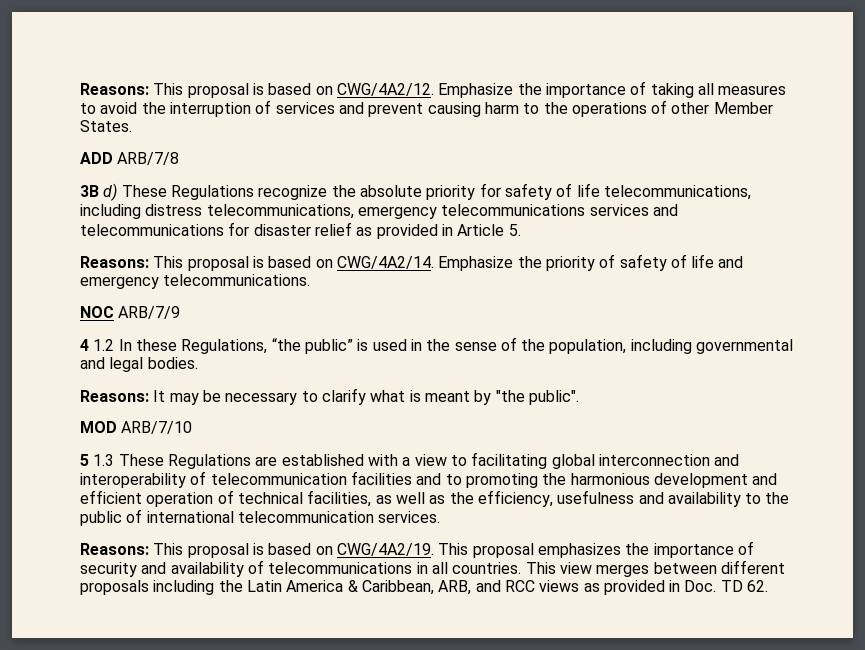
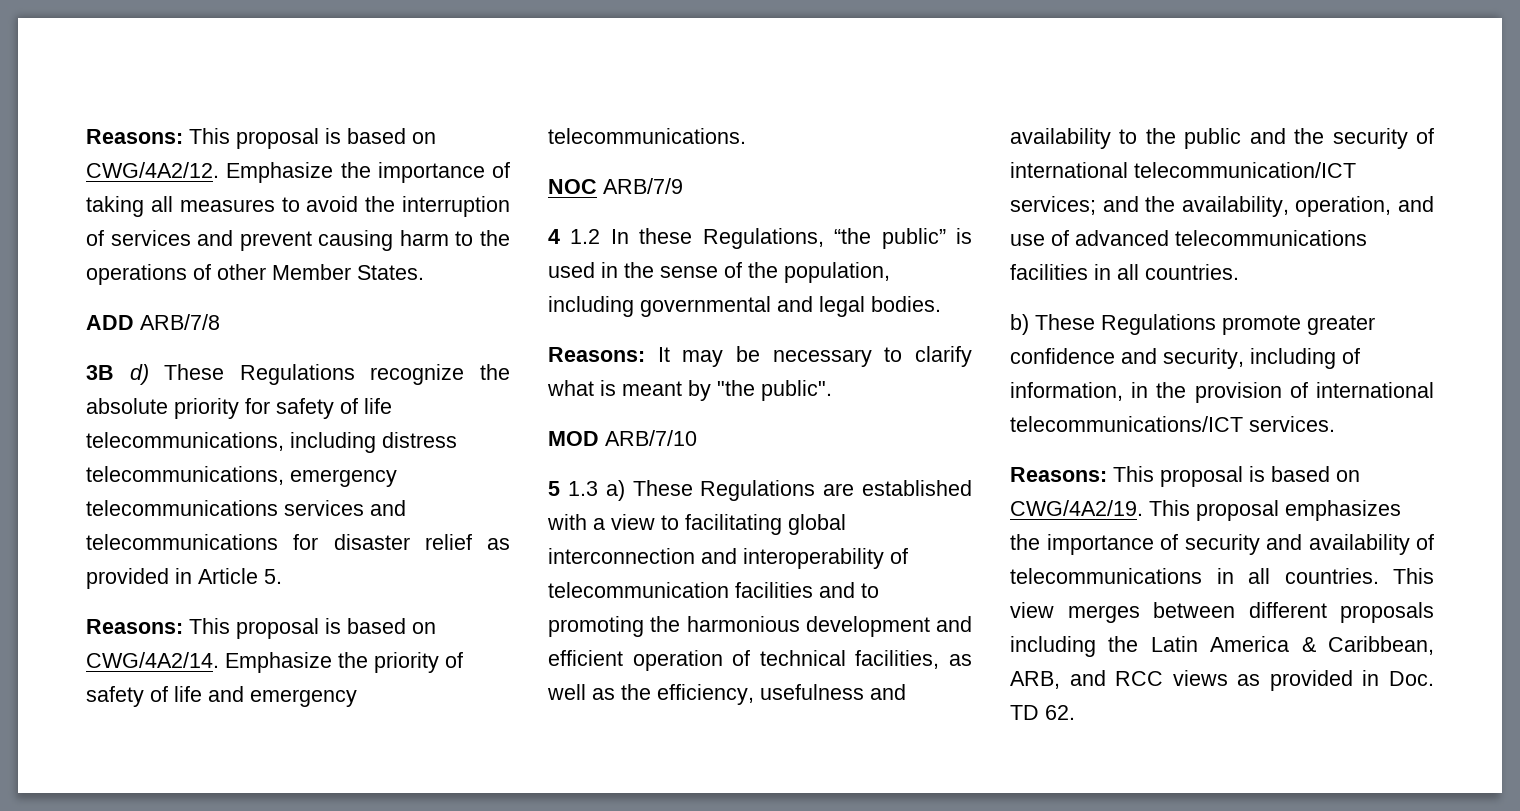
(115, 460) none -> [605,480,625,501] a)
[126,509,374,523] of international telecommunication -> [1249,128,1434,149] [1010,162,1356,178] [1010,196,1434,217] [1010,230,1367,246] [1010,264,1239,280] [1010,314,1375,335] [1010,348,1360,369] [1010,382,1434,403] [1010,416,1243,432] and the security of international telecommunication/ICT services; and the availability, operation, and use of advanced telecommunications facilities in all countries. // b) These Regulations promote greater confidence and security, including of information, in the provision of international telecommunications/ICT

